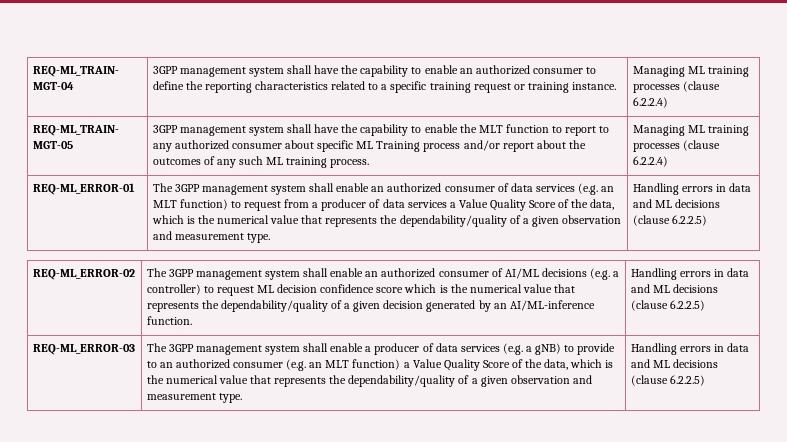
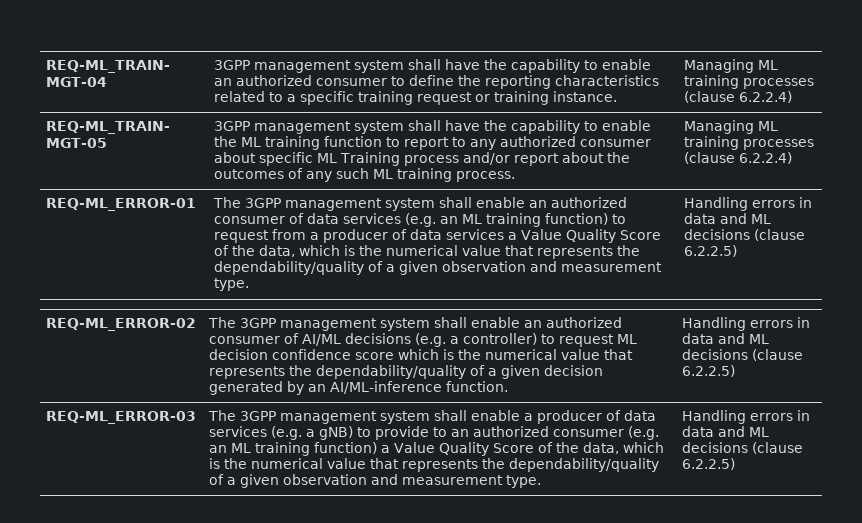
[478,125,503,133] MLT -> [241,136,321,150] ML training
[152,200,177,208] MLT -> [462,213,542,227] ML training
[325,360,350,368] MLT -> [231,442,311,456] ML training

